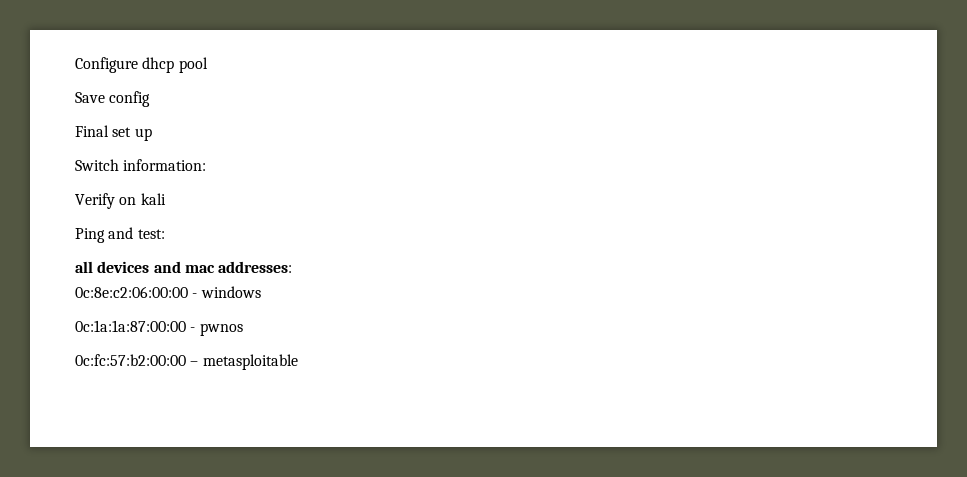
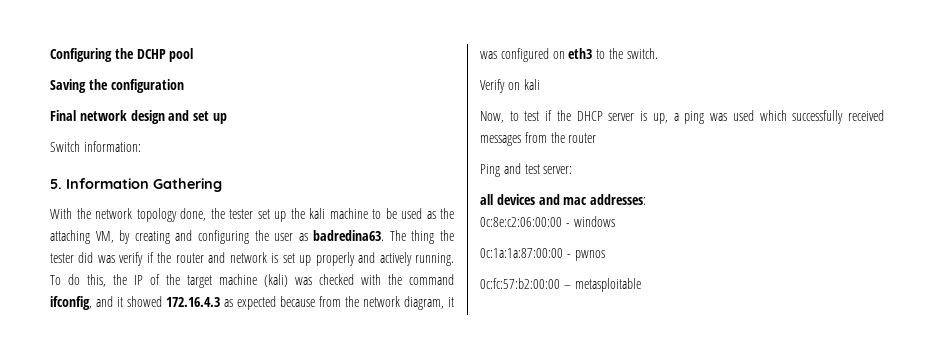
[75,57,208,73] [75,91,151,107] [75,125,152,141] [75,159,207,171] [75,193,166,209] Configure dhcp pool // Save config // Final set up // Switch information: // Verify on kali -> [50,48,194,62] [50,79,184,93] [50,110,227,124] [50,141,141,152] [50,178,222,192] [50,208,454,222] [50,230,454,244] [50,252,454,266] [50,274,454,288] [50,296,454,310] [480,48,658,62] [480,79,540,93] [480,110,884,124] [480,132,597,146] Configuring the DCHP pool // Saving the configuration // Final network design and set up // Switch information: // 5. Information Gathering // With the network topology done, the tester set up the kali machine to be used as the attaching VM, by creating and configuring the user as badredina63. The thing the tester did was verify if the router and network is set up properly and actively running. To do this, the IP of the target machine (kali) was checked with the command ifconfig, and it showed 172.16.4.3 as expected because from the network diagram, it was configured on eth3 to the switch. // Verify on kali // Now, to test if the DHCP server is up, a ping was used which successfully received messages from the router
[137,229,165,239] test: -> [524,164,573,174] test server:

